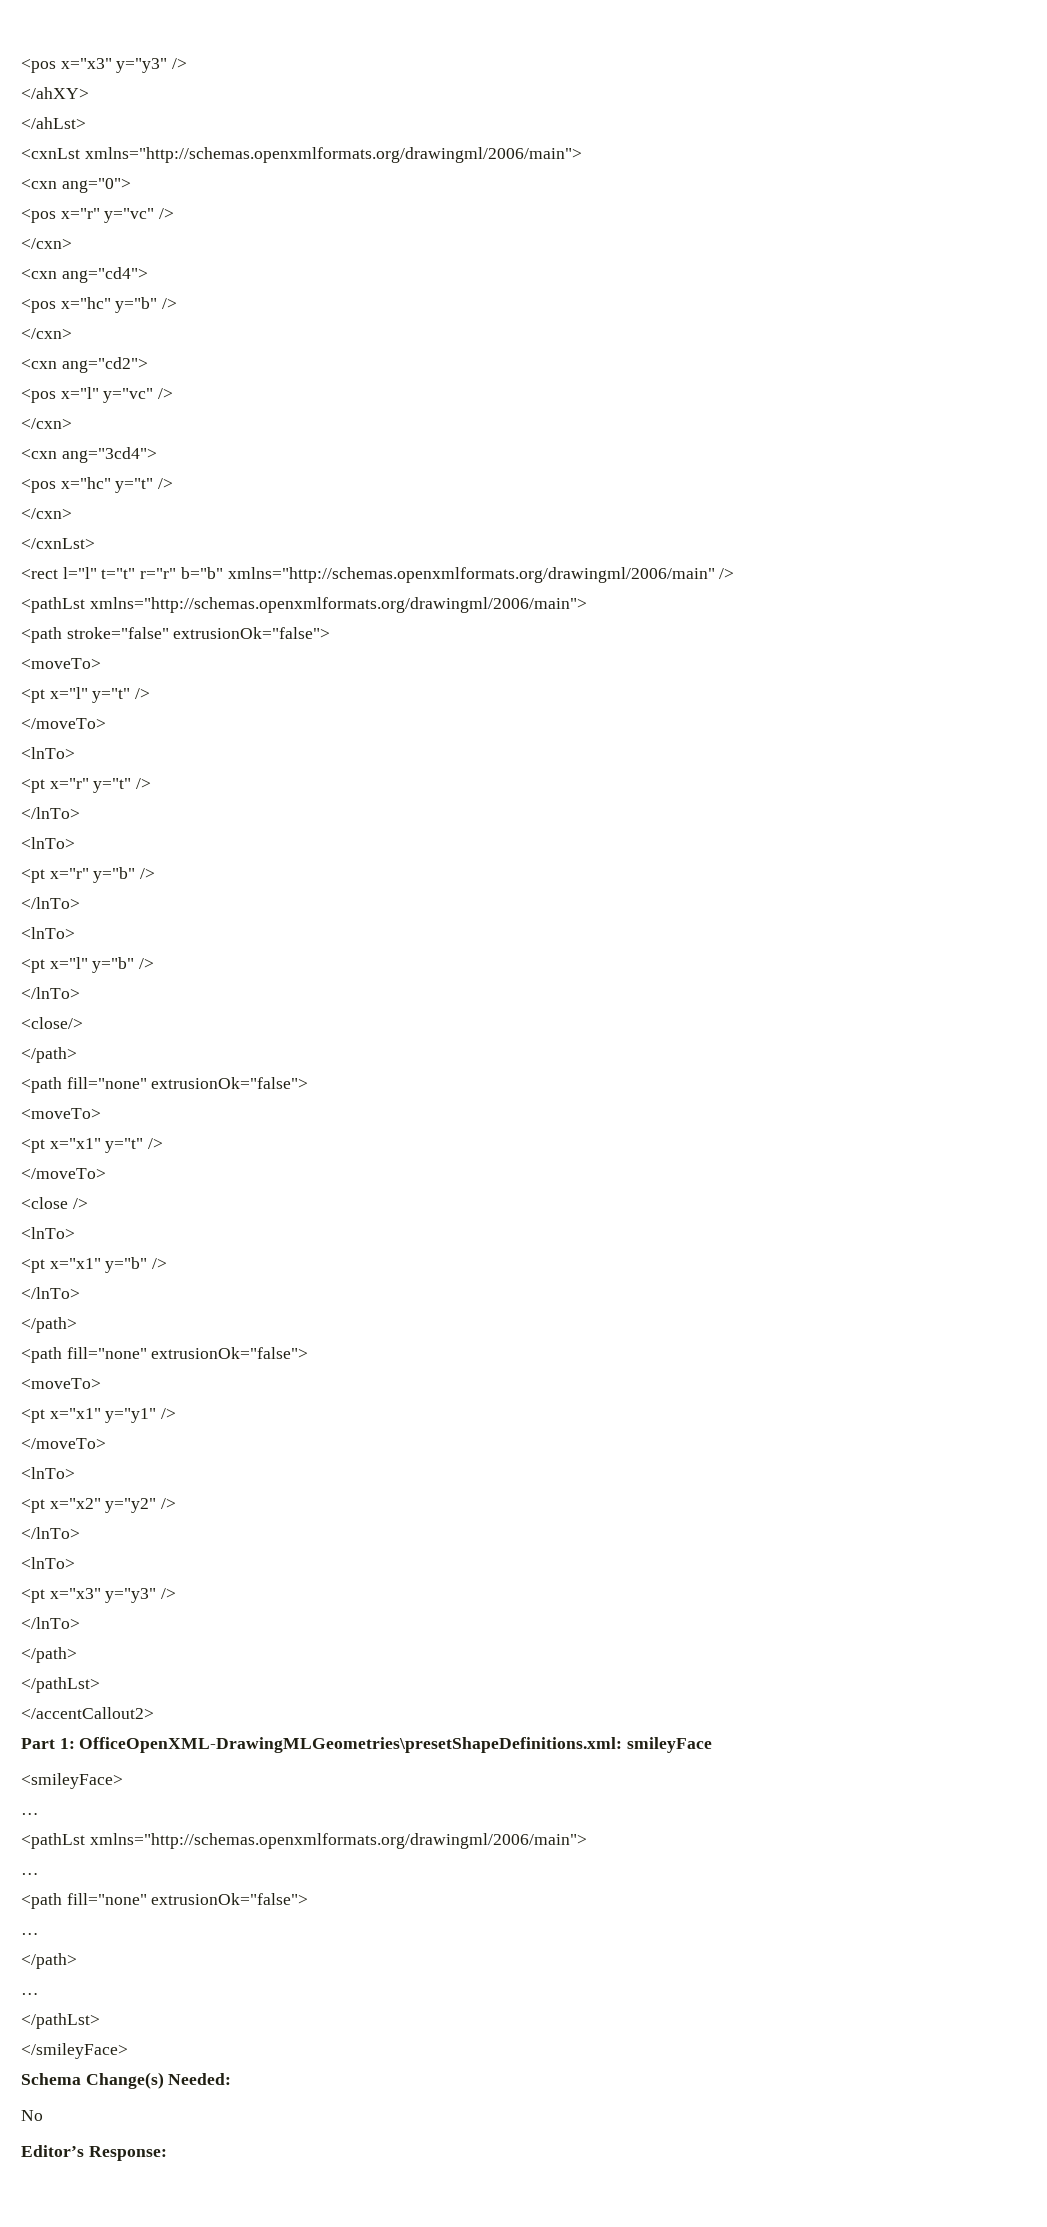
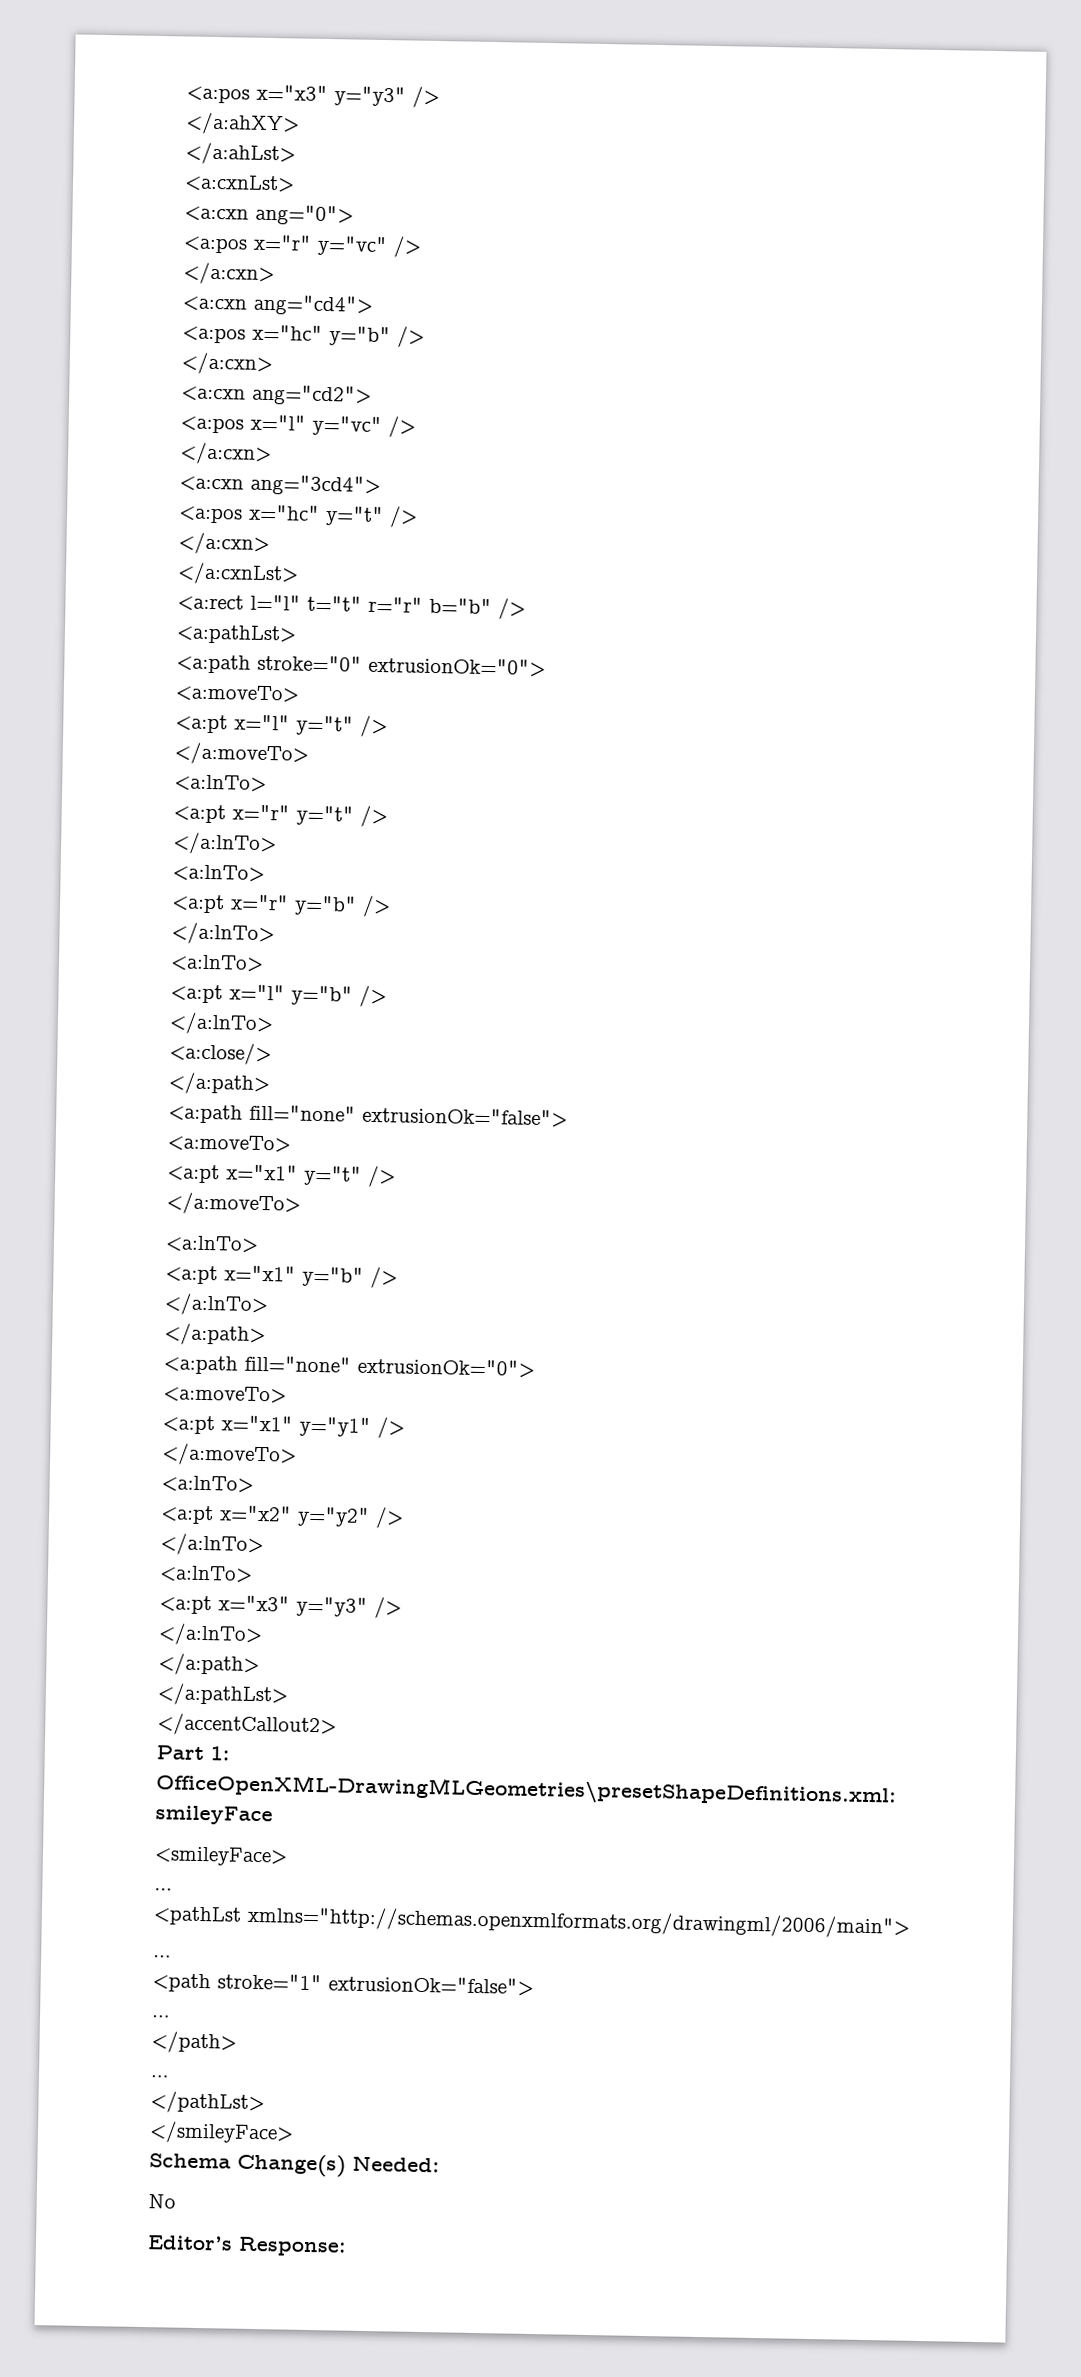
[21,58,188,73] [21,87,89,99] [21,117,86,129] [21,147,582,163] [21,178,57,189] <pos x="x3" y="y3" /> // </ahXY> // </ahLst> // <cxnLst xmlns="http://schemas.openxmlformats.org/drawingml/2006/main"> // <cxn -> [186,84,440,109] [185,112,300,136] [185,142,296,166] [184,174,295,193] [184,206,249,222] <a:pos x="x3" y="y3" /> // </a:ahXY> // </a:ahLst> // <a:cxnLst> // <a:cxn
[21,208,56,223] <pos -> [183,236,248,254] <a:pos
[21,238,72,249] [21,268,57,279] </cxn> // <cxn -> [183,262,275,286] [182,296,247,312] </a:cxn> // <a:cxn
[21,298,56,313] <pos -> [182,326,246,344] <a:pos
[21,328,72,339] [21,358,57,369] </cxn> // <cxn -> [181,352,273,376] [181,386,246,402] </a:cxn> // <a:cxn
[21,388,56,403] <pos -> [180,416,244,434] <a:pos
[21,418,72,429] [21,448,57,459] </cxn> // <cxn -> [179,442,272,466] [179,476,244,492] </a:cxn> // <a:cxn
[21,478,56,493] <pos -> [178,506,243,524] <a:pos
[21,508,72,519] [21,538,95,549] [21,568,58,579] </cxn> // </cxnLst> // <rect -> [178,532,270,556] [177,562,299,586] [177,594,244,612] </a:cxn> // </a:cxnLst> // <a:rect
[227,567,735,583] [21,597,587,613] [21,627,331,643] [21,658,101,669] [21,688,45,703] xmlns="http://schemas.openxmlformats.org/drawingml/2006/main" /> // <pathLst xmlns="http://schemas.openxmlformats.org/drawingml/2006/main"> // <path stroke="false" extrusionOk="false"> // <moveTo> // <pt -> [498,598,526,620] [176,624,297,645] [176,654,546,678] [175,684,299,703] [175,714,228,734] /> // <a:pathLst> // <a:path stroke="0" extrusionOk="0"> // <a:moveTo> // <a:pt
[21,718,106,729] [21,747,75,759] [21,778,45,793] </moveTo> // <lnTo> // <pt -> [174,742,309,766] [174,774,267,793] [173,804,226,824] </a:moveTo> // <a:lnTo> // <a:pt
[21,807,80,819] [21,837,75,849] [21,868,45,883] </lnTo> // <lnTo> // <pt -> [172,832,277,856] [172,864,265,882] [171,894,225,914] </a:lnTo> // <a:lnTo> // <a:pt
[21,897,80,909] [21,927,75,939] [21,958,45,973] </lnTo> // <lnTo> // <pt -> [171,922,275,946] [170,954,264,972] [170,984,223,1004] </a:lnTo> // <a:lnTo> // <a:pt
[21,987,80,999] [21,1017,83,1029] [21,1047,77,1063] [21,1077,309,1093] [21,1108,101,1119] [21,1138,45,1153] </lnTo> // <close/> // </path> // <path fill="none" extrusionOk="false"> // <moveTo> // <pt -> [169,1012,274,1036] [169,1042,272,1066] [168,1072,271,1096] [168,1104,568,1128] [167,1134,291,1153] [167,1164,220,1184] </a:lnTo> // <a:close/> // </a:path> // <a:path fill="none" extrusionOk="false"> // <a:moveTo> // <a:pt
[21,1168,106,1179] [21,1197,88,1209] [21,1227,75,1239] [21,1257,168,1273] [21,1287,80,1299] [21,1317,77,1333] [21,1347,309,1363] [21,1378,101,1389] [21,1408,45,1423] </moveTo> // <close /> // <lnTo> // <pt x="x1" y="b" /> // </lnTo> // </path> // <path fill="none" extrusionOk="false"> // <moveTo> // <pt -> [166,1192,301,1216] [165,1235,259,1253] [165,1265,398,1289] [164,1293,269,1317] [164,1323,266,1347] [163,1355,535,1378] [163,1385,287,1404] [162,1415,215,1435] </a:moveTo> // <a:lnTo> // <a:pt x="x1" y="b" /> // </a:lnTo> // </a:path> // <a:path fill="none" extrusionOk="0"> // <a:moveTo> // <a:pt
[21,1438,106,1449] [21,1467,75,1479] [21,1498,45,1513] </moveTo> // <lnTo> // <pt -> [161,1443,297,1467] [161,1475,254,1493] [160,1505,214,1525] </a:moveTo> // <a:lnTo> // <a:pt
[21,1527,80,1539] [21,1557,75,1569] [21,1588,177,1603] [21,1617,80,1629] [21,1647,77,1663] [21,1677,100,1693] </lnTo> // <lnTo> // <pt x="x3" y="y3" /> // </lnTo> // </path> // </pathLst> -> [160,1533,264,1557] [159,1565,253,1583] [159,1595,402,1619] [158,1623,263,1647] [158,1653,260,1677] [157,1683,289,1707] </a:lnTo> // <a:lnTo> // <a:pt x="x3" y="y3" /> // </a:lnTo> // </a:path> // </a:pathLst>
[66,1893,147,1905] fill="none" -> [217,1973,322,1991] stroke="1"

